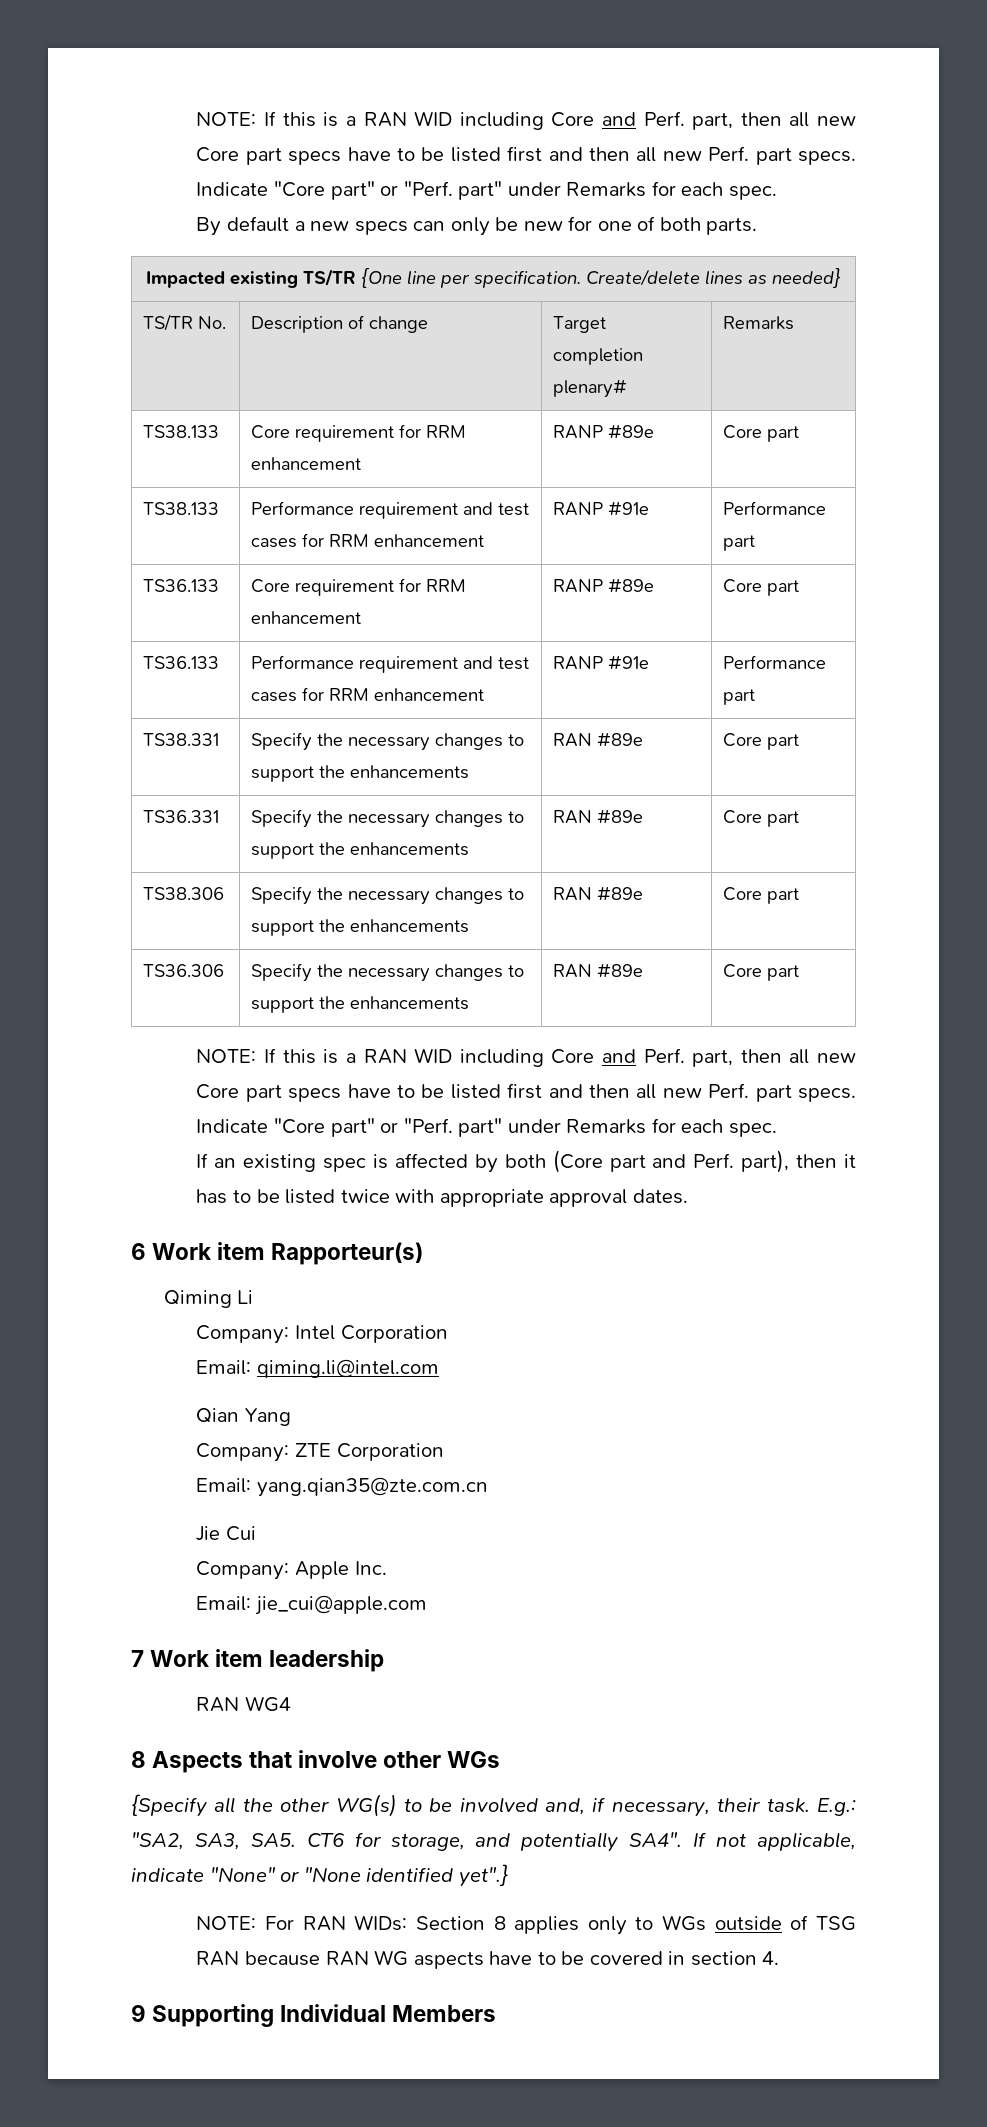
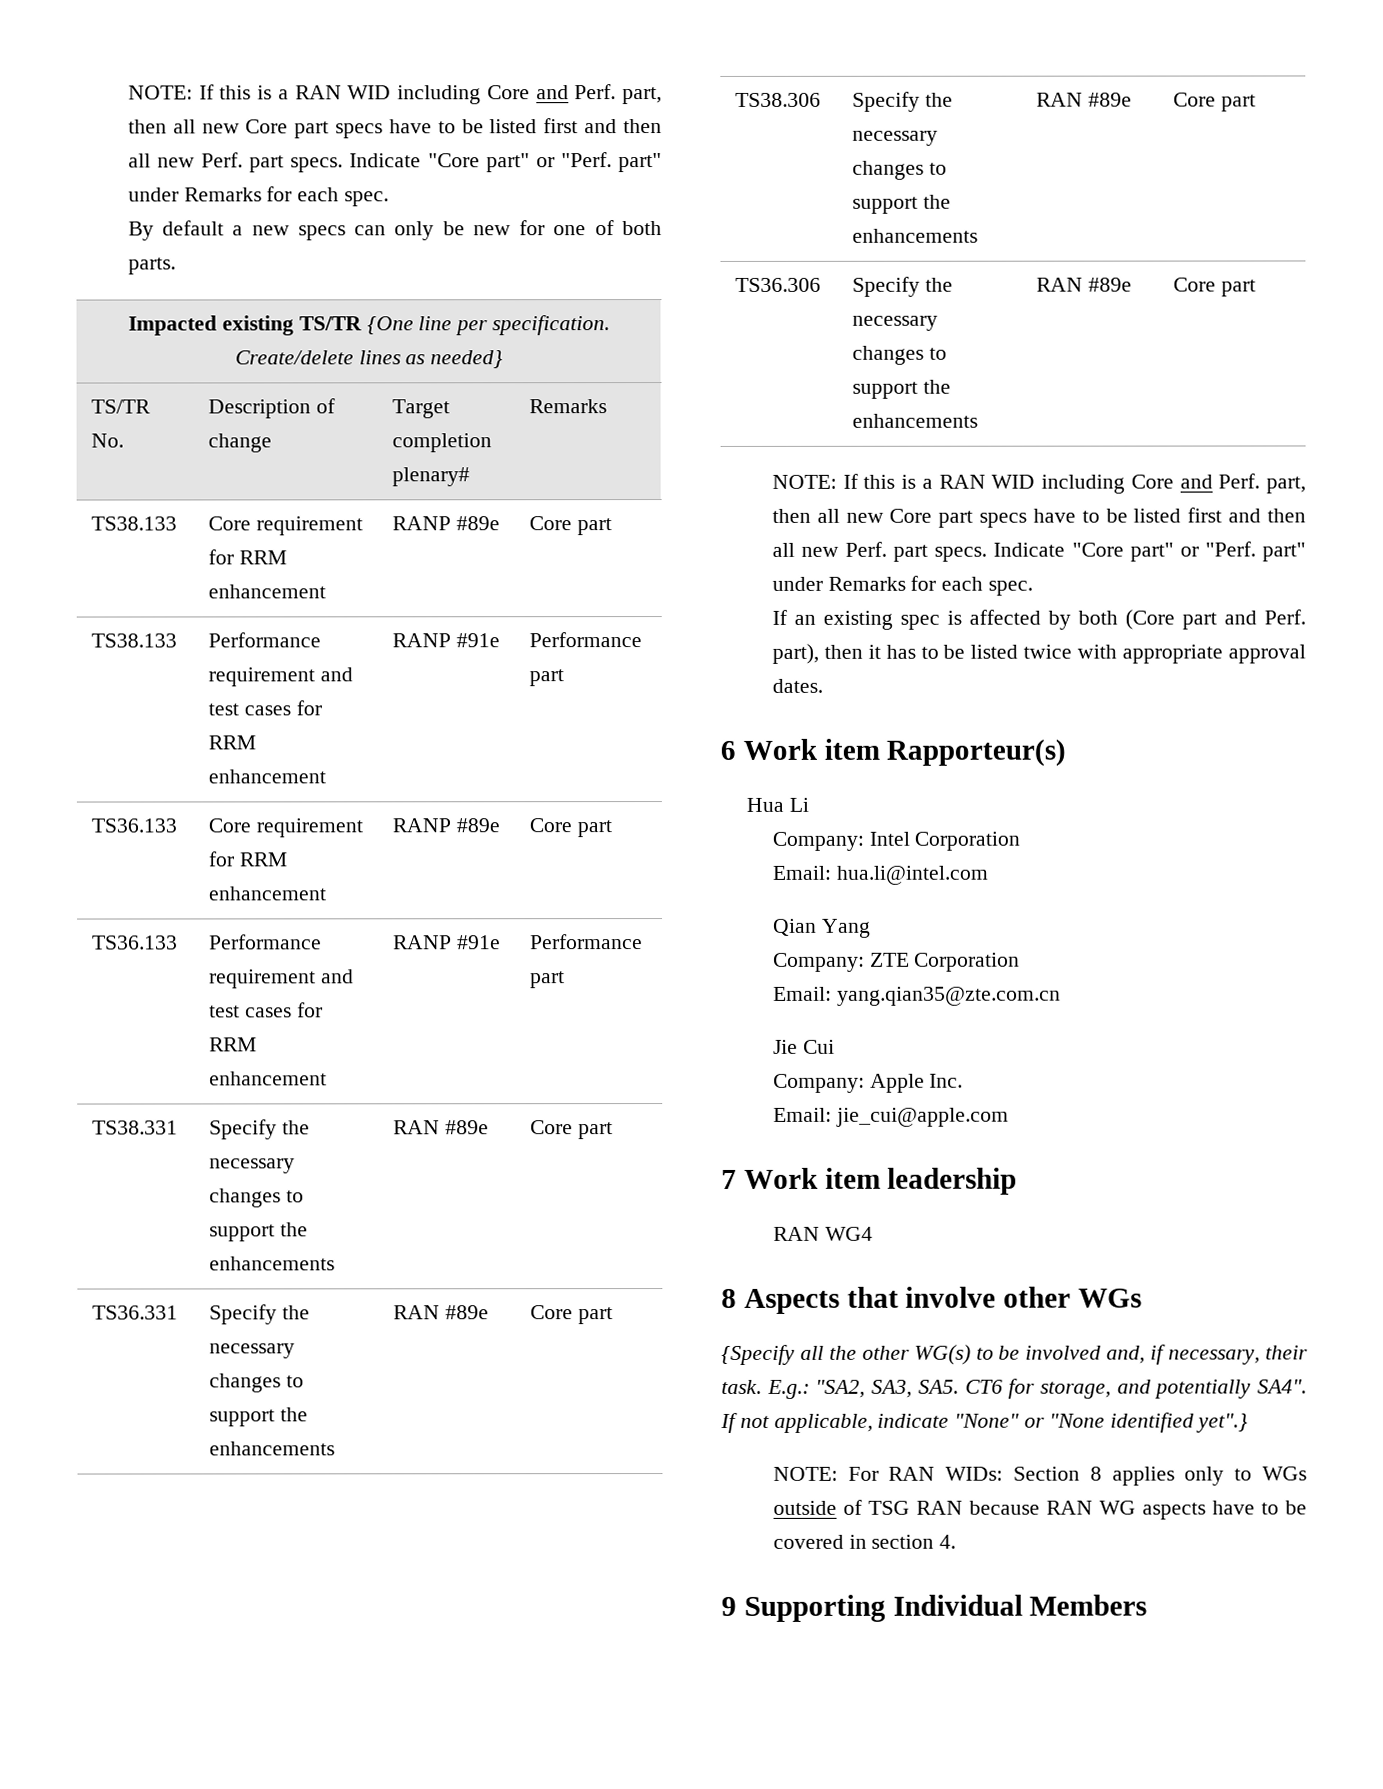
[163,1290,232,1308] Qiming -> [745,797,784,812] Hua
[256,1359,439,1378] qiming.li@intel.com -> [835,865,988,885] hua.li@intel.com

